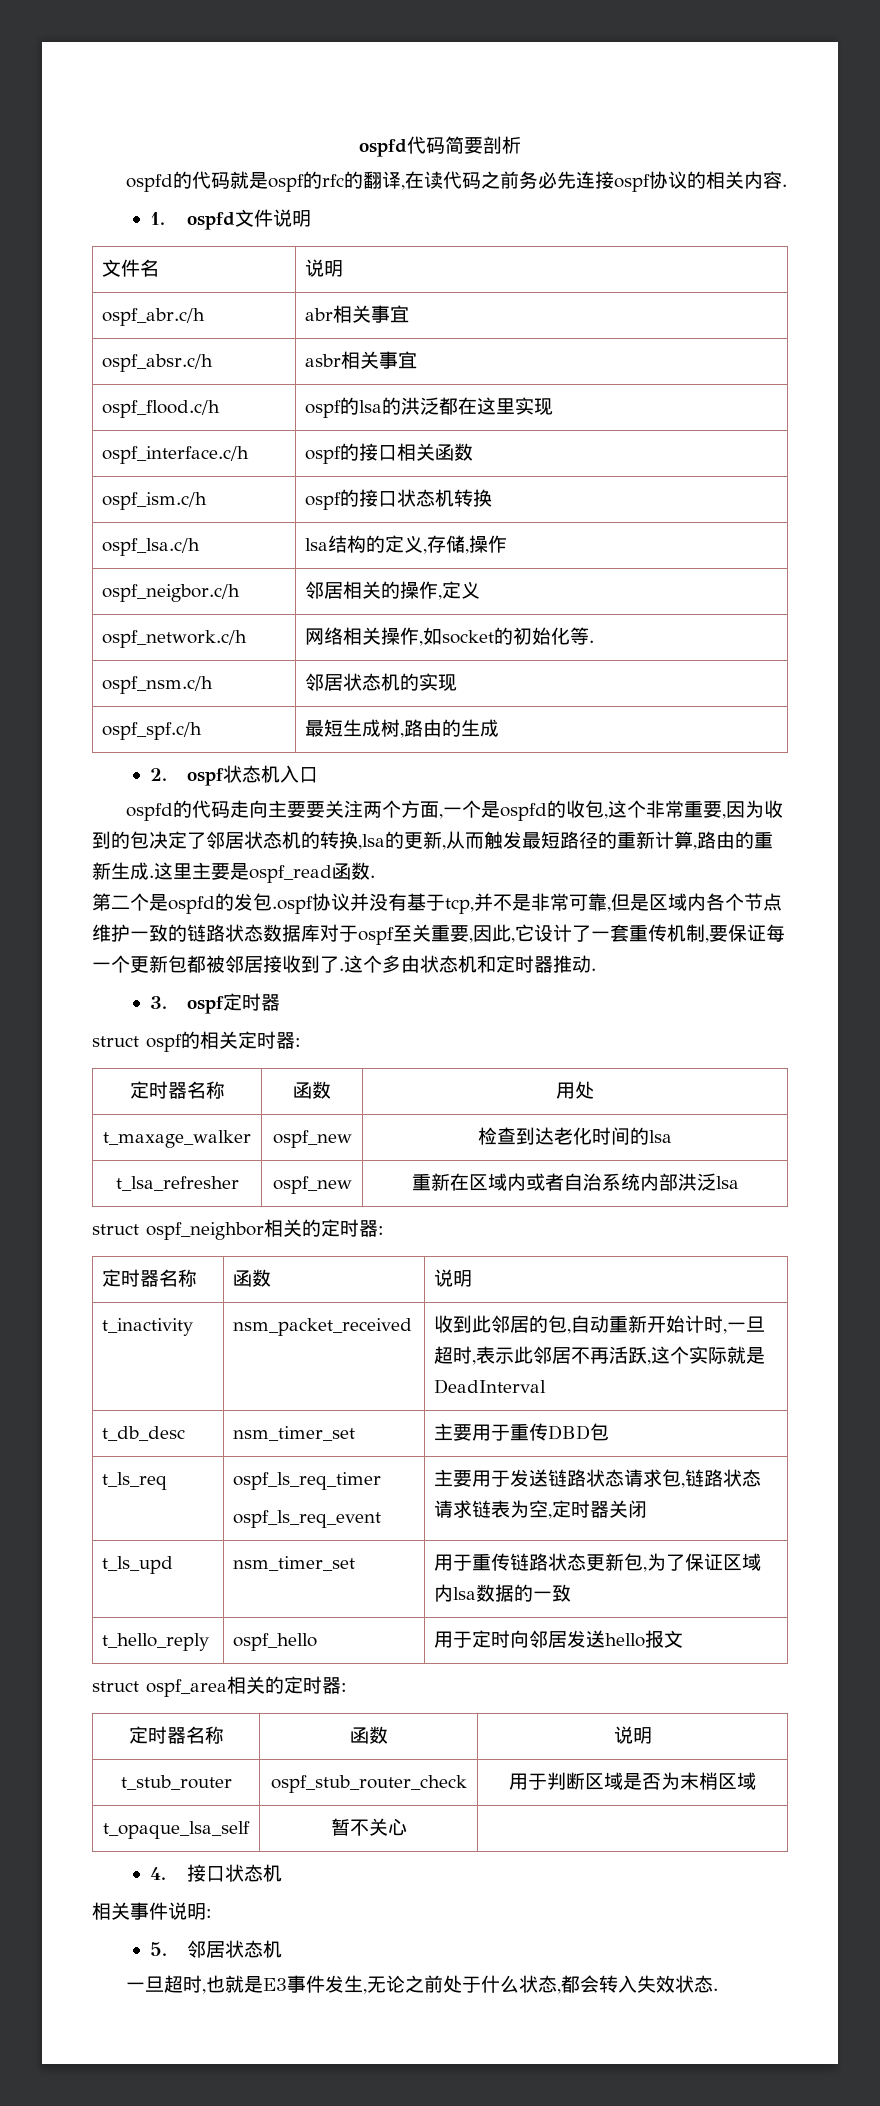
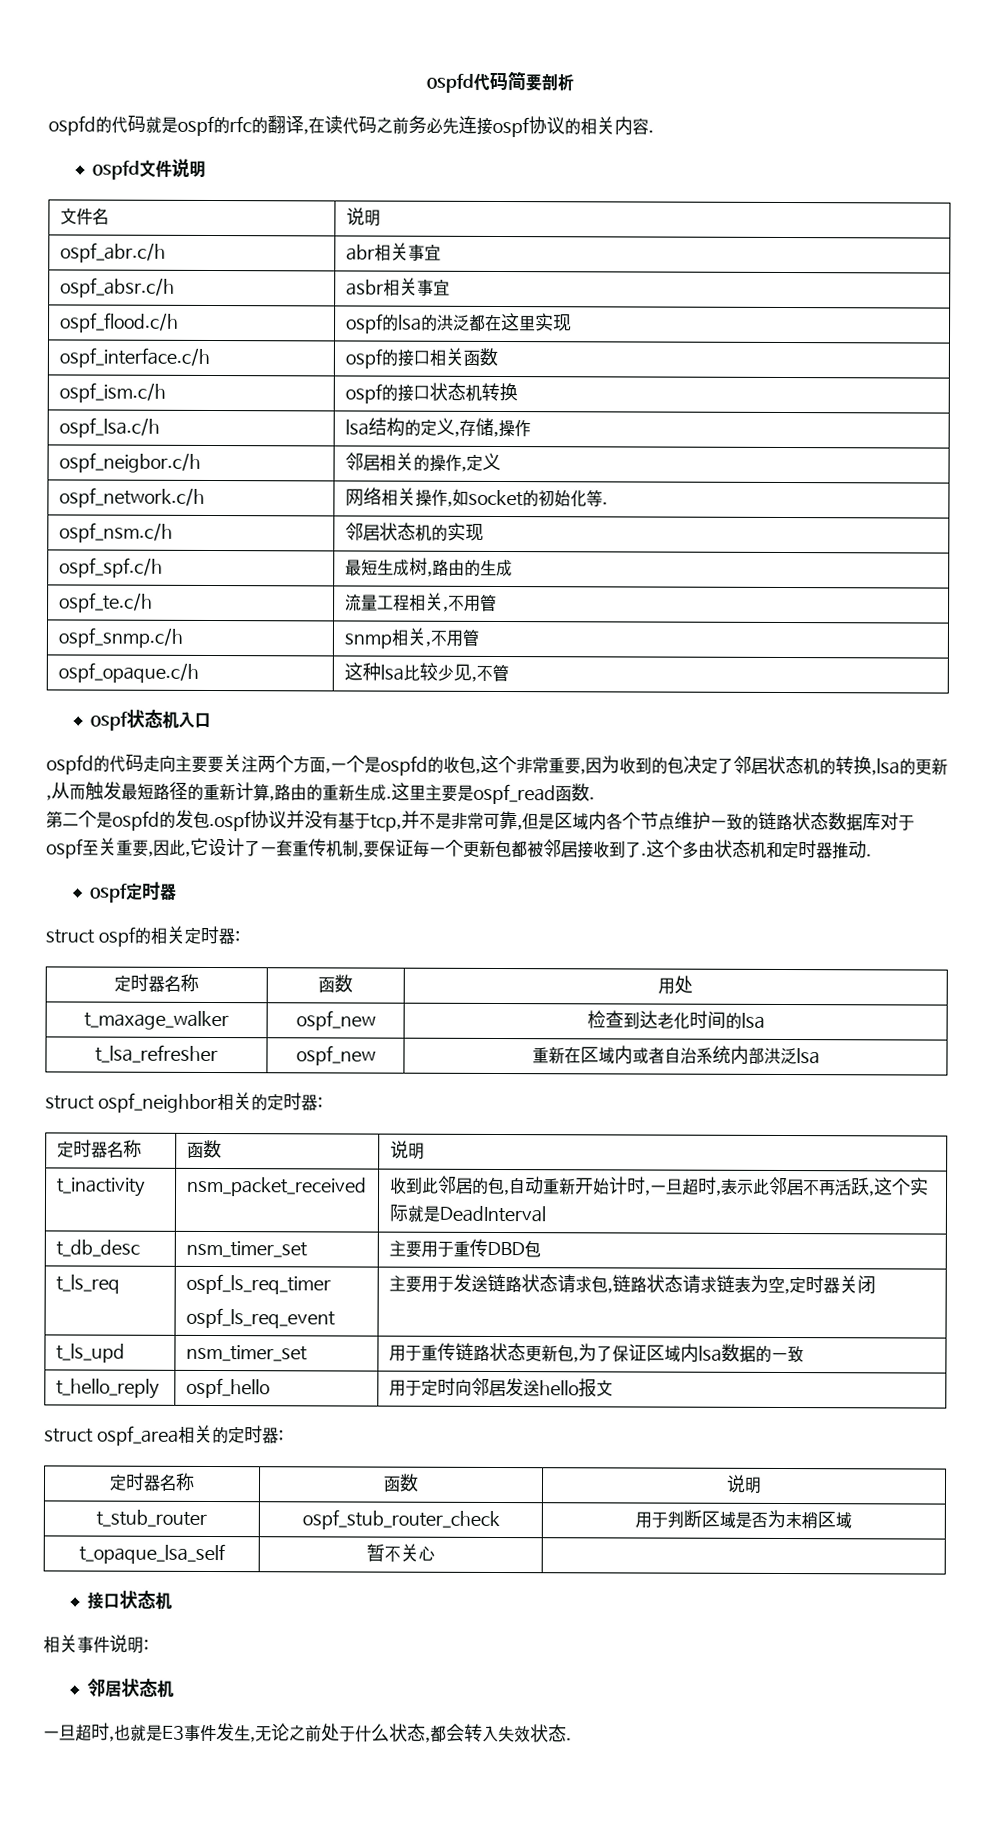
[150,212,166,225] 1. -> (654, 131) none
[150,768,168,781] // 2. -> [58,592,153,613] [344,592,497,612] [57,627,183,648] [343,627,479,649] [57,662,199,683] [343,662,509,683] // ospf_te.c/h | 流量工程相关,不用管 // ospf_snmp.c/h | snmp相关,不用管 // ospf_opaque.c/h | 这种lsa比较少见,不管 //
[150,996,168,1009] 3. -> (872, 855) none
[150,1867,167,1880] 4. -> (435, 1553) none
[150,1942,168,1956] 5. -> (149, 1644) none

